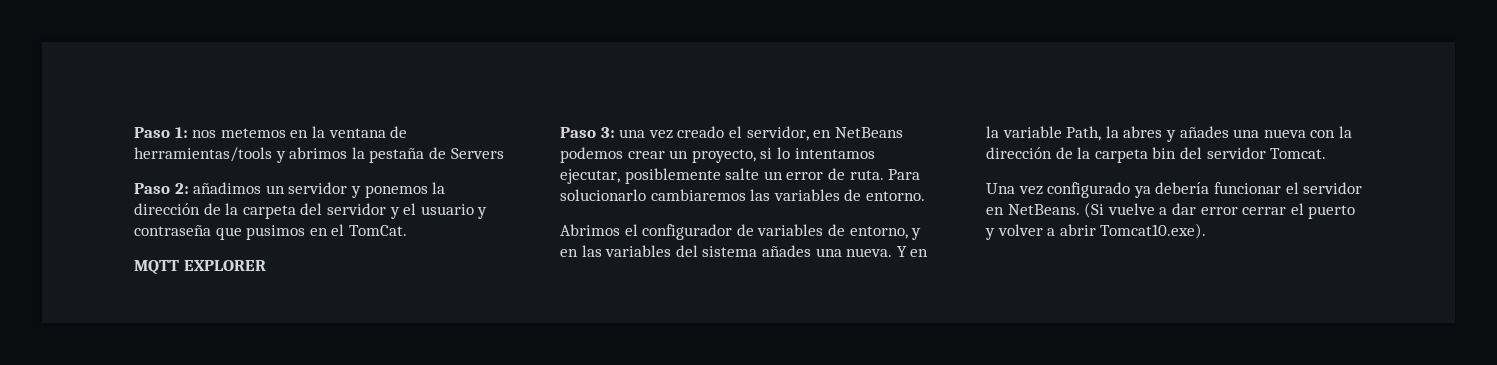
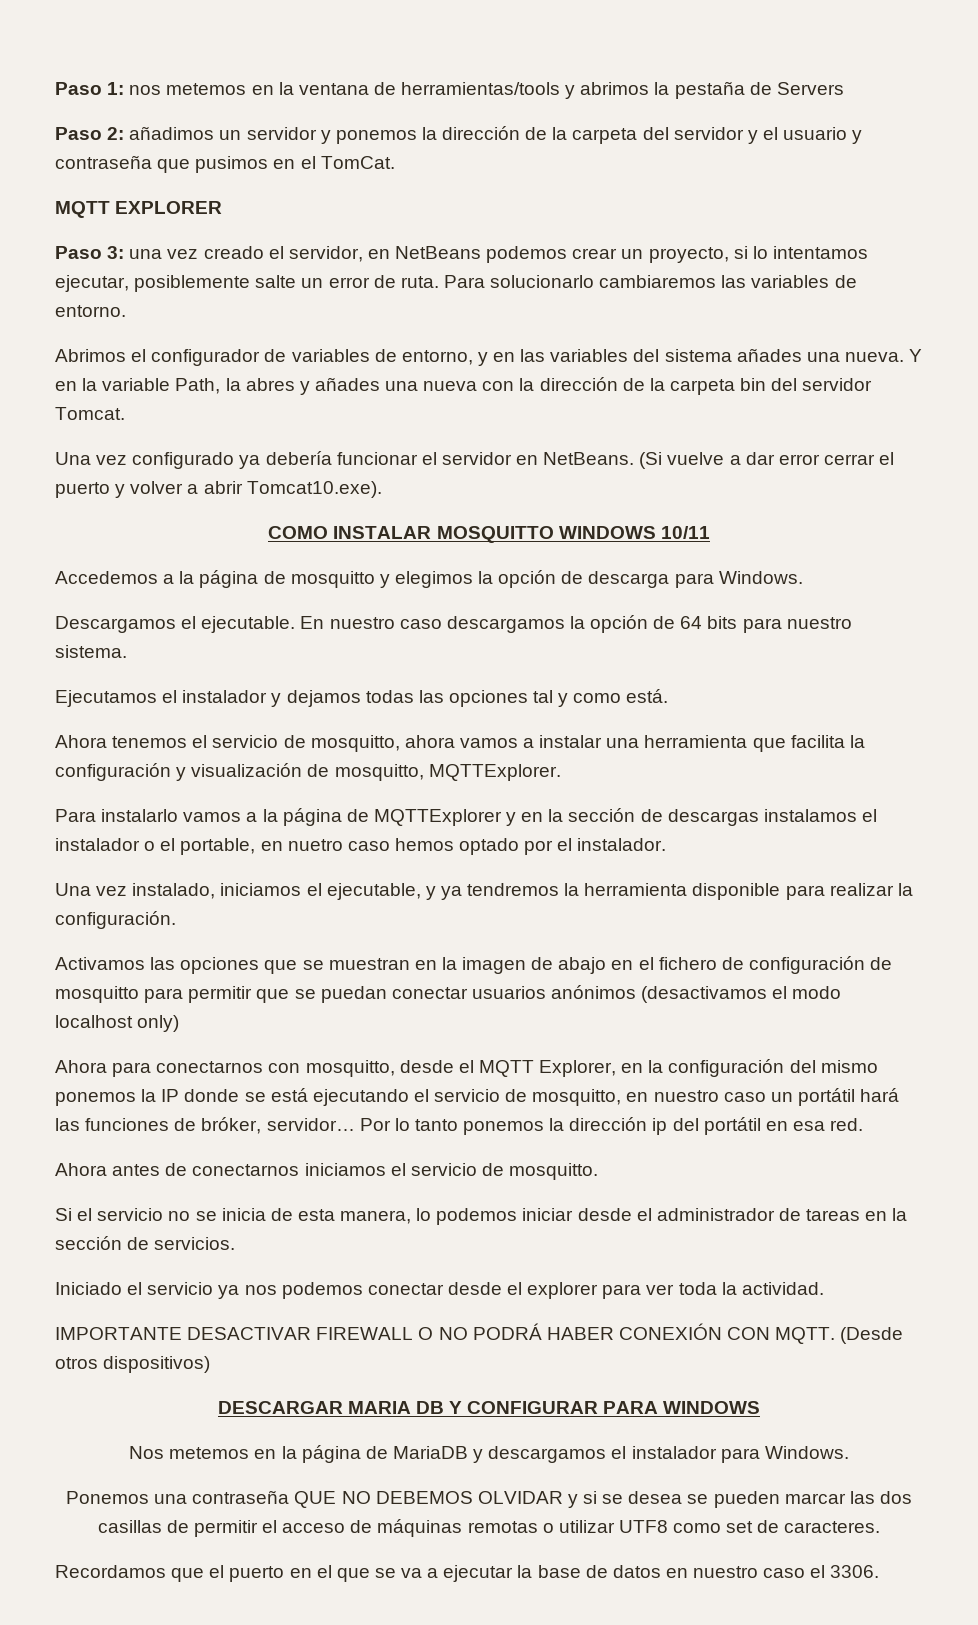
(1207, 231) none -> [268,526,710,543] [55,570,803,588] [55,615,852,633] [55,645,127,658] [55,689,669,707] [55,735,865,752] [55,763,561,781] [55,808,877,826] [55,838,667,855] [55,883,913,900] [55,911,176,929] [55,956,893,974] [55,985,842,1003] [55,1015,180,1032] [55,1059,878,1077] [55,1088,900,1106] [55,1117,864,1135] [55,1163,599,1180] [55,1208,908,1225] [55,1236,236,1250] [55,1282,824,1299] [55,1323,904,1344] [55,1356,211,1373] [217,1401,761,1414] [129,1445,849,1463] [66,1490,912,1508] [97,1519,881,1537] [55,1565,880,1582] // COMO INSTALAR MOSQUITTO WINDOWS 10/11 // Accedemos a la página de mosquitto y elegimos la opción de descarga para Windows. // Descargamos el ejecutable. En nuestro caso descargamos la opción de 64 bits para nuestro sistema. // Ejecutamos el instalador y dejamos todas las opciones tal y como está. // Ahora tenemos el servicio de mosquitto, ahora vamos a instalar una herramienta que facilita la configuración y visualización de mosquitto, MQTTExplorer. // Para instalarlo vamos a la página de MQTTExplorer y en la sección de descargas instalamos el instalador o el portable, en nuetro caso hemos optado por el instalador. // Una vez instalado, iniciamos el ejecutable, y ya tendremos la herramienta disponible para realizar la configuración. // Activamos las opciones que se muestran en la imagen de abajo en el fichero de configuración de mosquitto para permitir que se puedan conectar usuarios anónimos (desactivamos el modo localhost only) // Ahora para conectarnos con mosquitto, desde el MQTT Explorer, en la configuración del mismo ponemos la IP donde se está ejecutando el servicio de mosquitto, en nuestro caso un portátil hará las funciones de bróker, servidor… Por lo tanto ponemos la dirección ip del portátil en esa red. // Ahora antes de conectarnos iniciamos el servicio de mosquitto. // Si el servicio no se inicia de esta manera, lo podemos iniciar desde el administrador de tareas en la sección de servicios. // Iniciado el servicio ya nos podemos conectar desde el explorer para ver toda la actividad. // IMPORTANTE DESACTIVAR FIREWALL O NO PODRÁ HABER CONEXIÓN CON MQTT. (Desde otros dispositivos) // DESCARGAR MARIA DB Y CONFIGURAR PARA WINDOWS // Nos metemos en la página de MariaDB y descargamos el instalador para Windows. // Ponemos una contraseña QUE NO DEBEMOS OLVIDAR y si se desea se pueden marcar las dos casillas de permitir el acceso de máquinas remotas o utilizar UTF8 como set de caracteres. // Recordamos que el puerto en el que se va a ejecutar la base de datos en nuestro caso el 3306.

